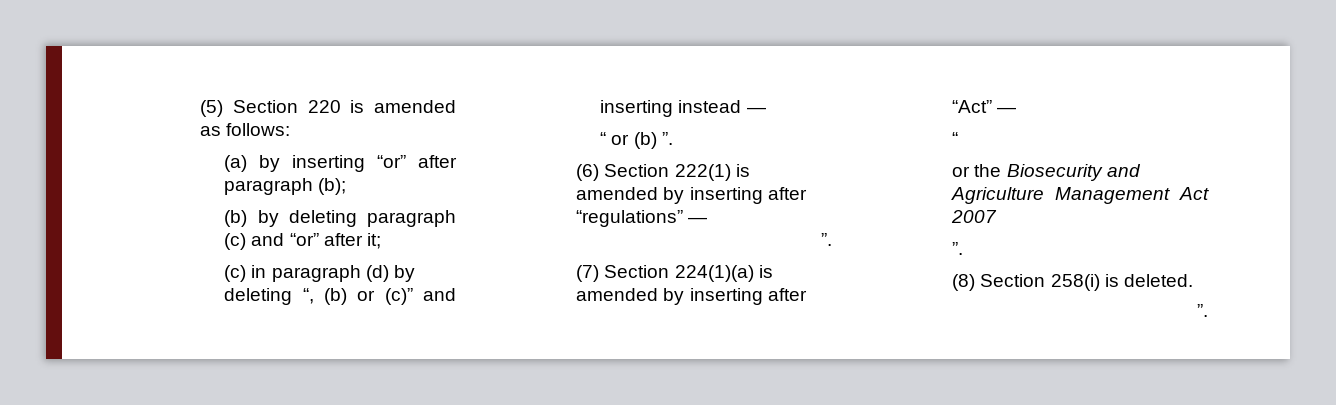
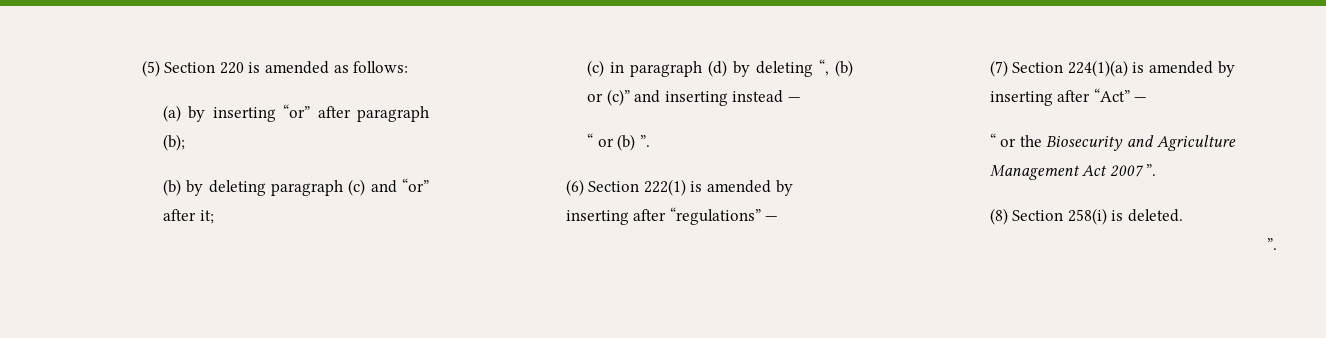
[821,233,832,246] // ”. -> (779, 218) none
(959, 138) // -> (996, 140) none
(998, 216) // -> (1144, 171) none

